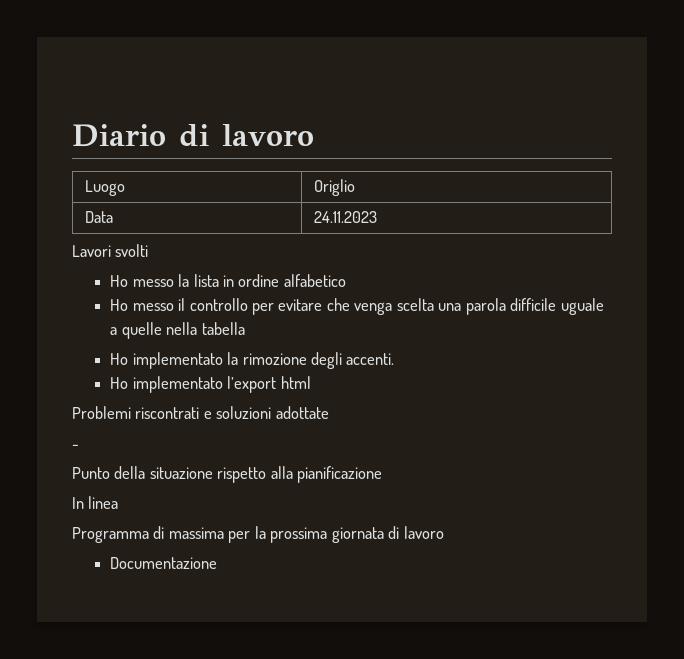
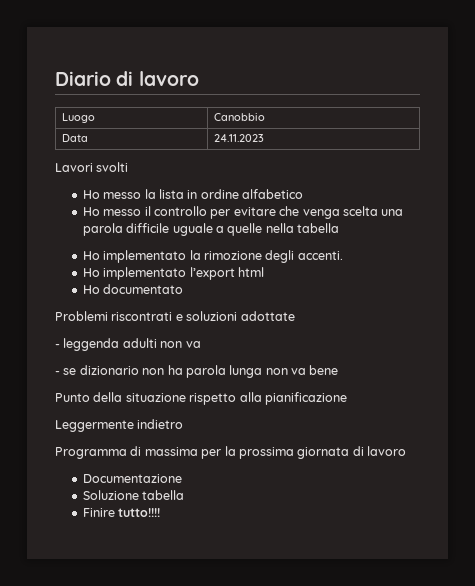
[313,179,355,196] Origlio -> [213,113,265,121] Canobbio
(311, 382) none -> [82,284,184,294] // Ho documentato
(79, 446) none -> [63,338,201,351] [55,365,339,378] leggenda adulti non va // - se dizionario non ha parola lunga non va bene
[72,496,119,509] In linea -> [55,419,184,432] Leggermente indietro
(218, 563) none -> [82,490,185,500] [82,508,161,517] // Soluzione tabella // Finire tutto!!!!

